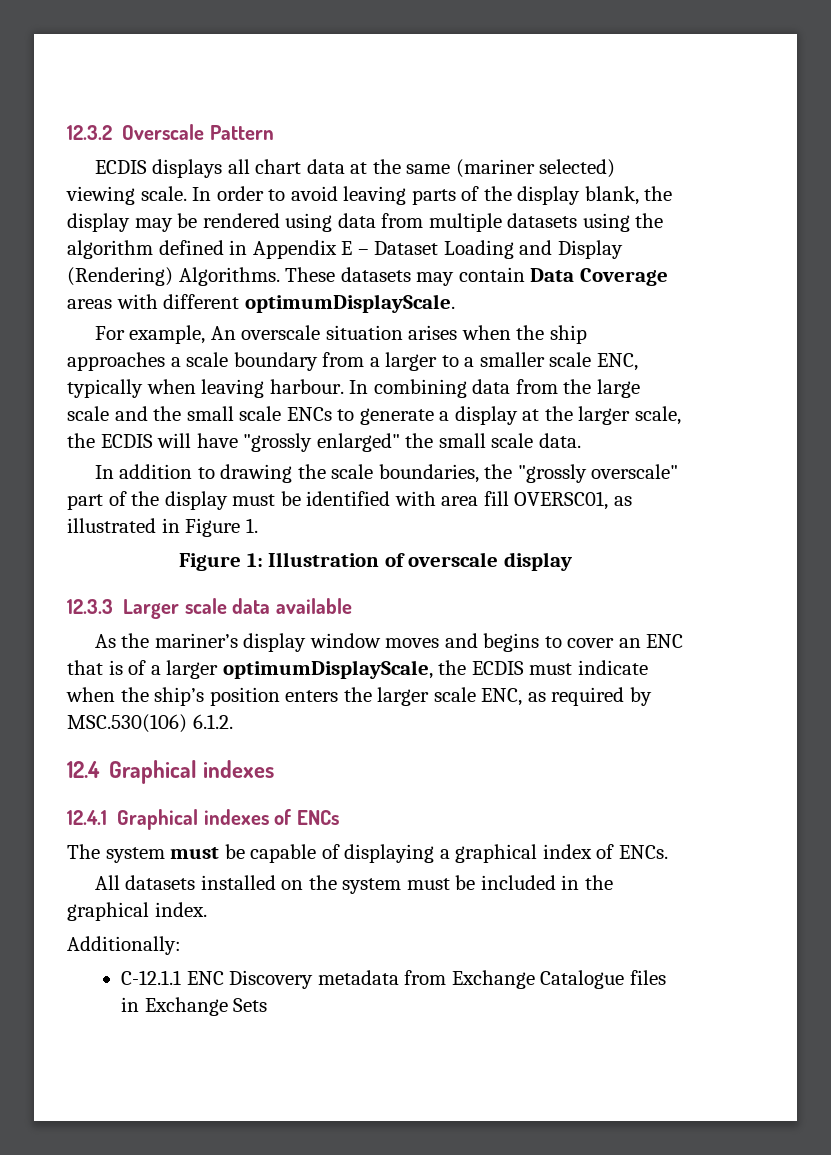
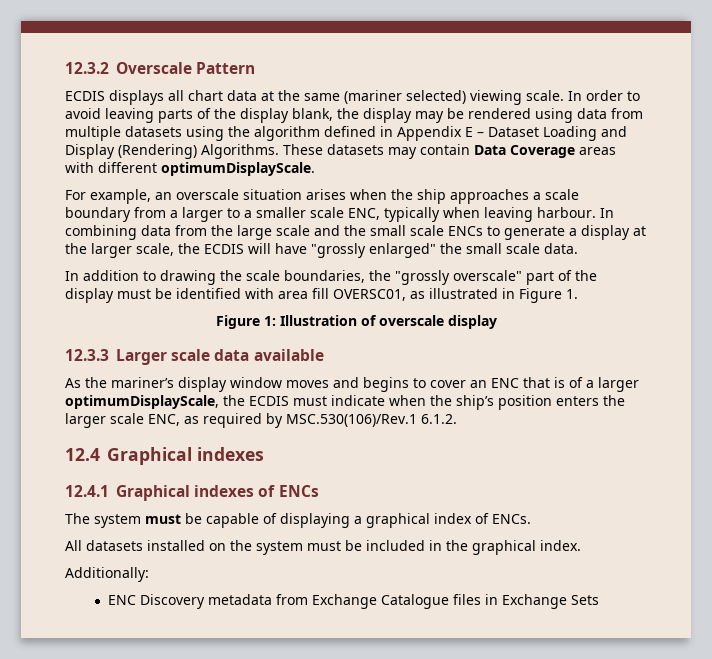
[210,326,236,340] An -> [155,192,172,200] an
[67,714,187,733] MSC.530(106) -> [286,414,417,427] MSC.530(106)/Rev.1
[121,970,182,985] C-12.1.1 -> (149, 574) none

